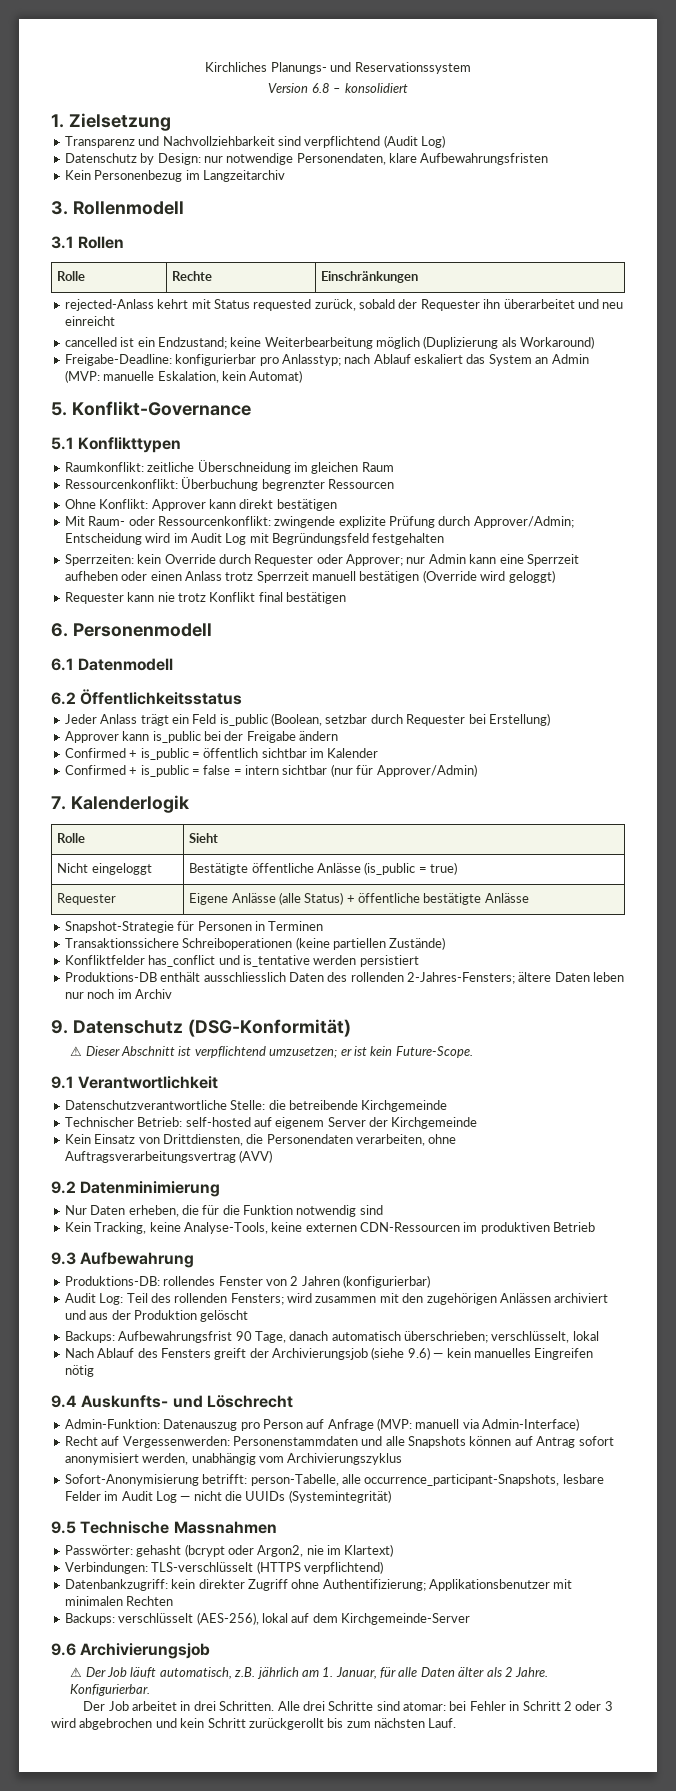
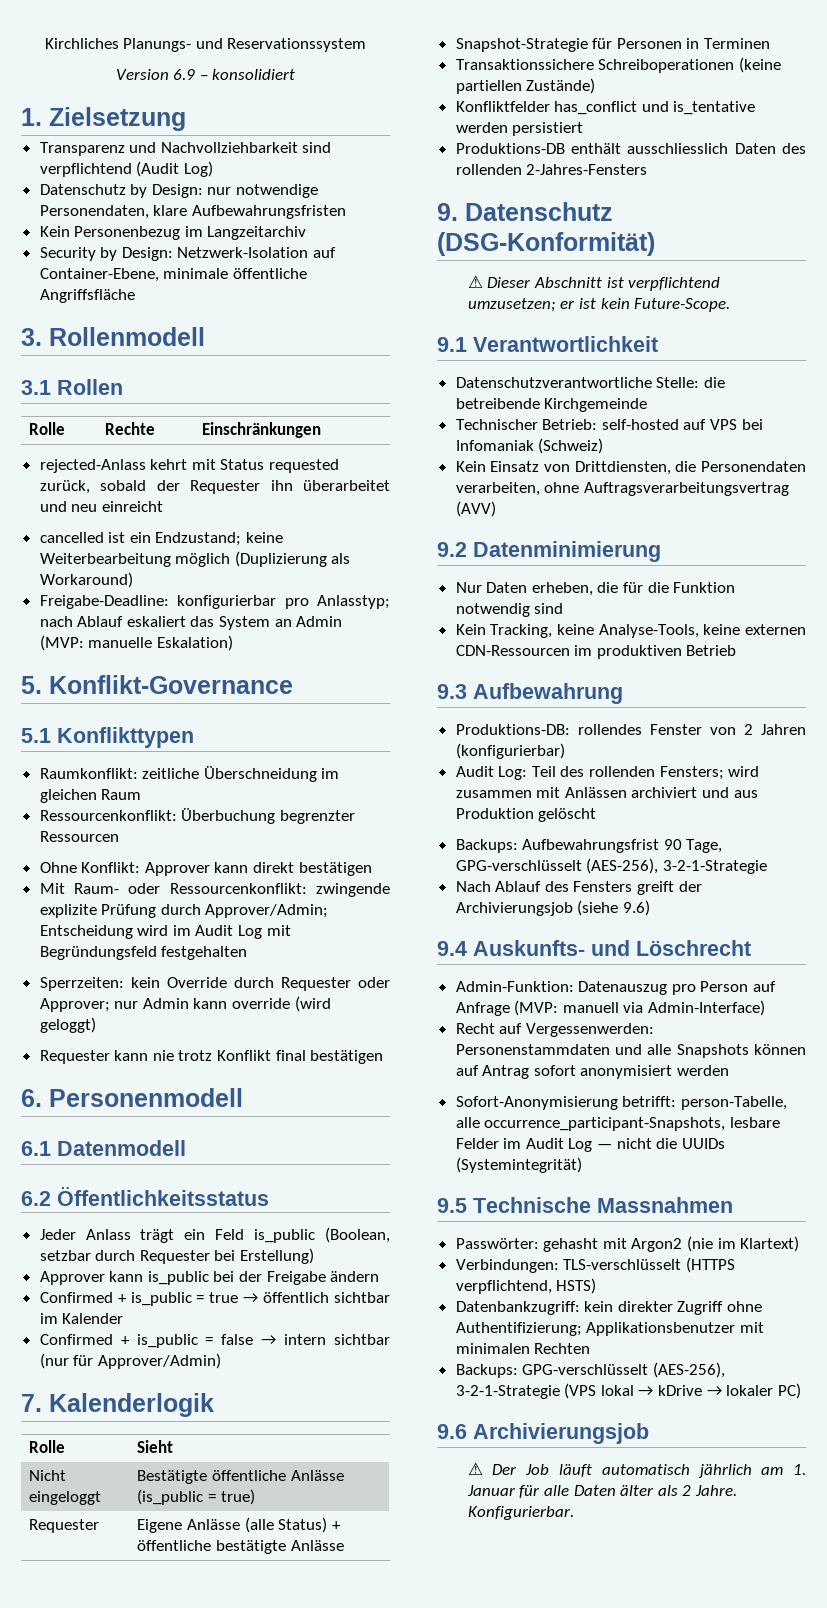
[311,83,330,93] 6.8 -> [173,69,196,80] 6.9
(285, 176) none -> [39,247,337,261] [39,268,307,282] [39,289,135,303] // Security by Design: Netzwerk-Isolation auf Container-Ebene, minimale öffentliche Angriffsfläche
[157,370,303,383] Eskalation, kein Automat) -> [156,635,233,651] Eskalation)
[499,554,579,566] [64,570,506,583] eine Sperrzeit aufheben oder einen Anlass trotz Sperrzeit manuell bestätigen (Override wird -> [232,996,331,1012] override (wird
(200, 755) none -> [209,1292,259,1303] true →
[233,769,242,775] = -> [261,1335,277,1345] →
[407,972,625,984] [64,989,172,999] 2-Jahres-Fensters; ältere Daten leben nur noch im Archiv -> [526,164,648,175] 2-Jahres-Fensters
[275,1117,478,1129] eigenem Server der Kirchgemeinde -> [710,419,763,430] [455,438,604,454] VPS bei Infomaniak (Schweiz)
[402,1293,497,1305] den zugehörigen -> (561, 792) none
[111,1310,131,1320] der -> (758, 794) none
[289,1331,599,1343] danach automatisch überschrieben; verschlüsselt, lokal -> [455,858,767,874] GPG-verschlüsselt (AES-256), 3-2-1-Strategie
[433,1348,594,1360] [64,1365,94,1377] — kein manuelles Eingreifen nötig -> (650, 908) none
[142,1453,403,1465] werden, unabhängig vom Archivierungszyklus -> [677,1065,730,1076] werden
[184,1544,324,1557] (bcrypt oder Argon2, nie -> [602,1236,714,1252] mit Argon2 (nie
[303,1561,383,1574] verpflichtend) -> [455,1278,597,1294] verpflichtend, HSTS)
[118,1612,470,1625] verschlüsselt (AES-256), lokal auf dem Kirchgemeinde-Server -> [522,1362,725,1378] [455,1383,801,1399] GPG-verschlüsselt (AES-256), 3-2-1-Strategie (VPS lokal → kDrive → lokaler PC)
[159,1667,256,1679] automatisch, z.B. -> [601,1464,690,1475] automatisch
[335,1667,377,1679] Januar, -> [466,1485,515,1496] Januar
[83,1701,613,1711] [51,1718,457,1730] // Der Job arbeitet in drei Schritten. Alle drei Schritte sind atomar: bei Fehler in Schritt 2 oder 3 wird abgebrochen und kein Schritt zurückgerollt bis zum nächsten Lauf. -> (574, 1513) none

